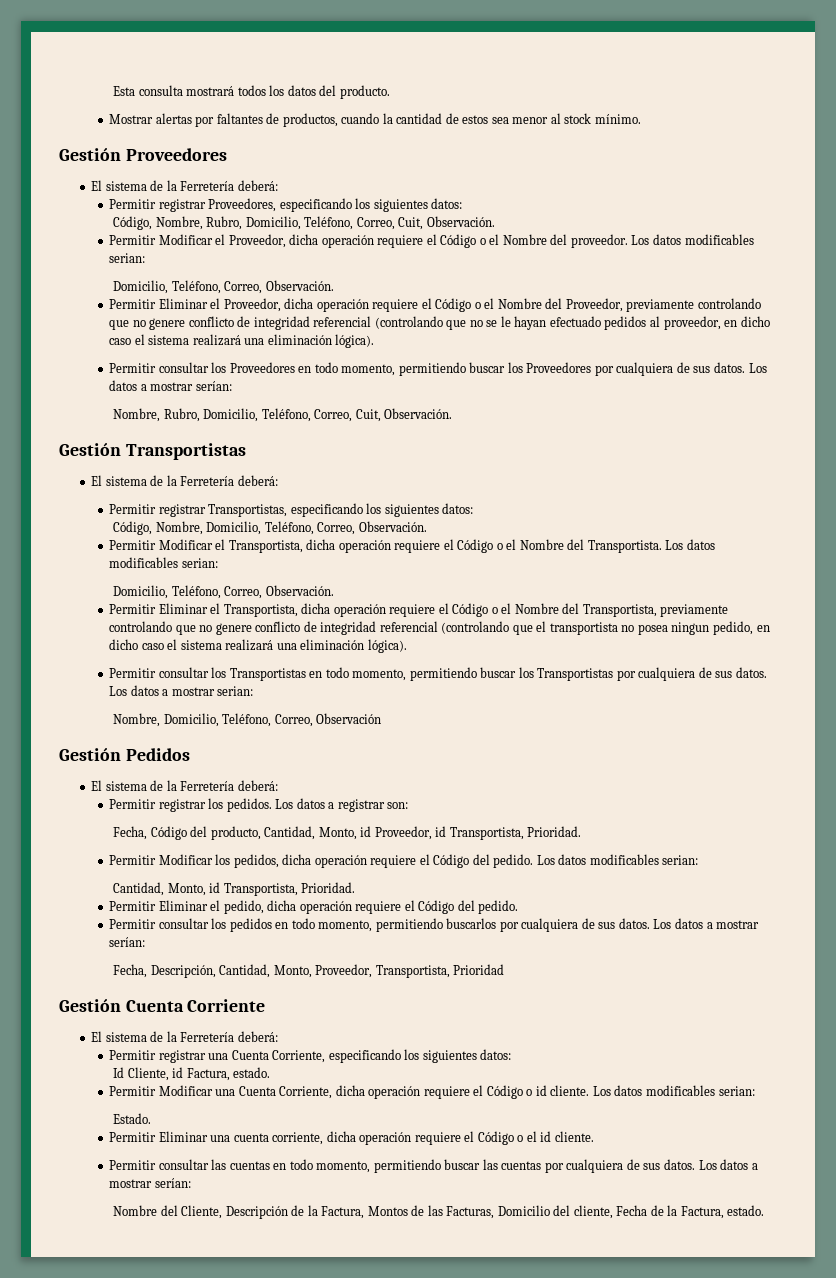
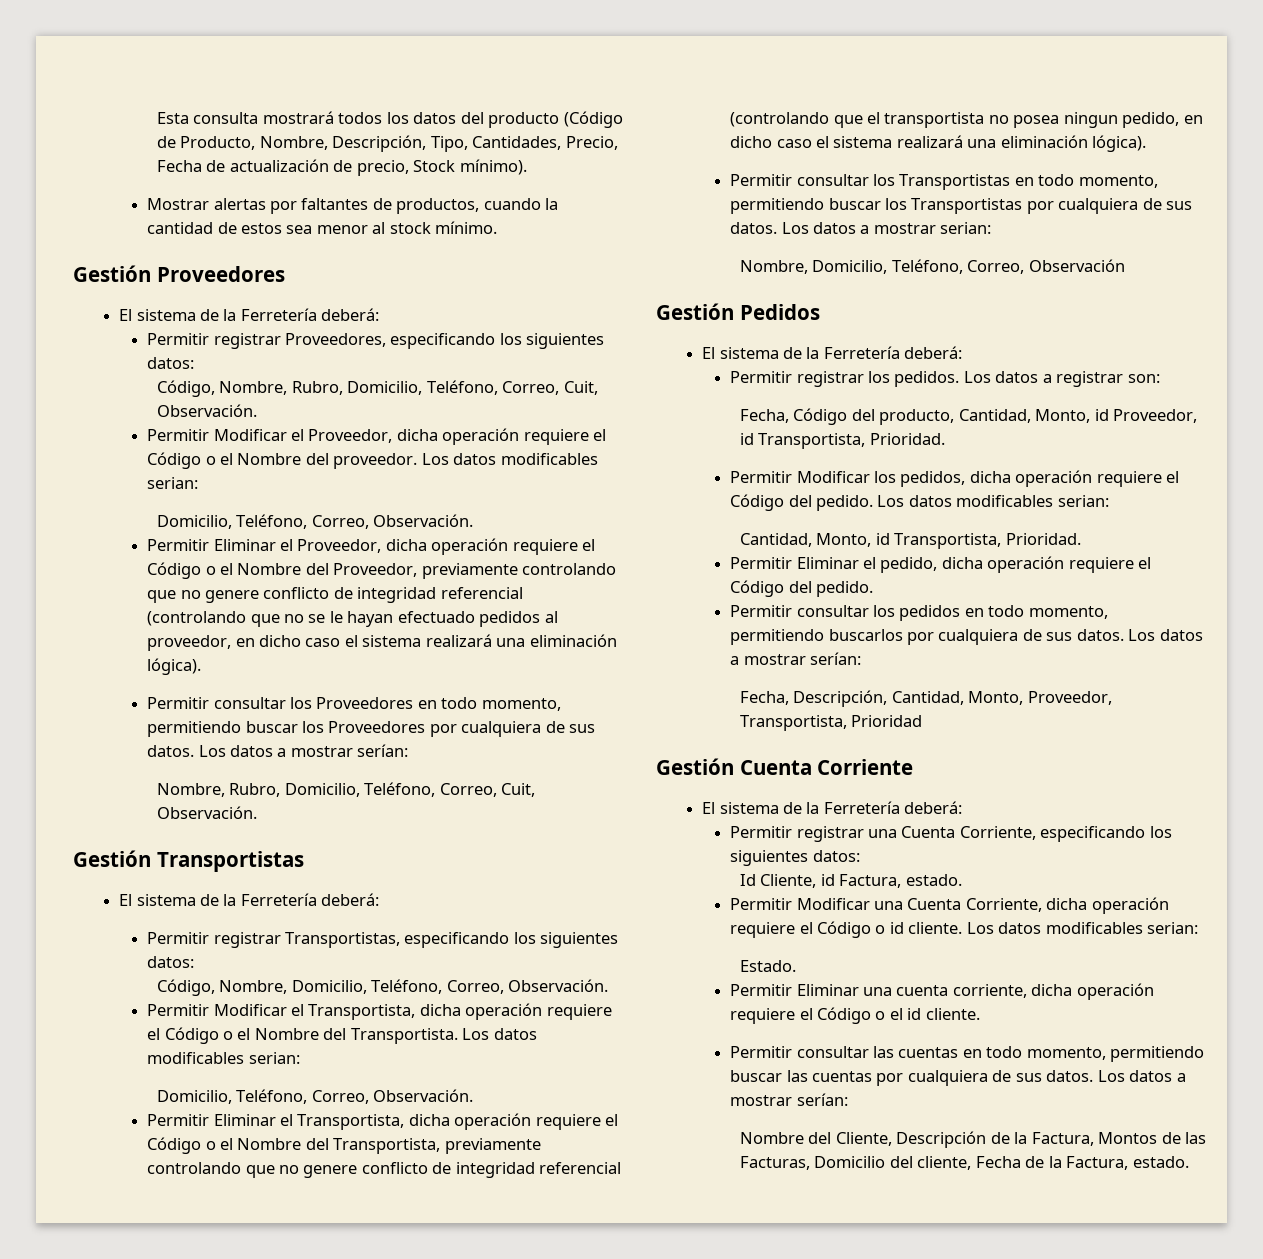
[339,85,390,99] producto. -> [488,111,623,128] [156,135,618,152] [156,159,527,176] producto (Código de Producto, Nombre, Descripción, Tipo, Cantidades, Precio, Fecha de actualización de precio, Stock mínimo).

